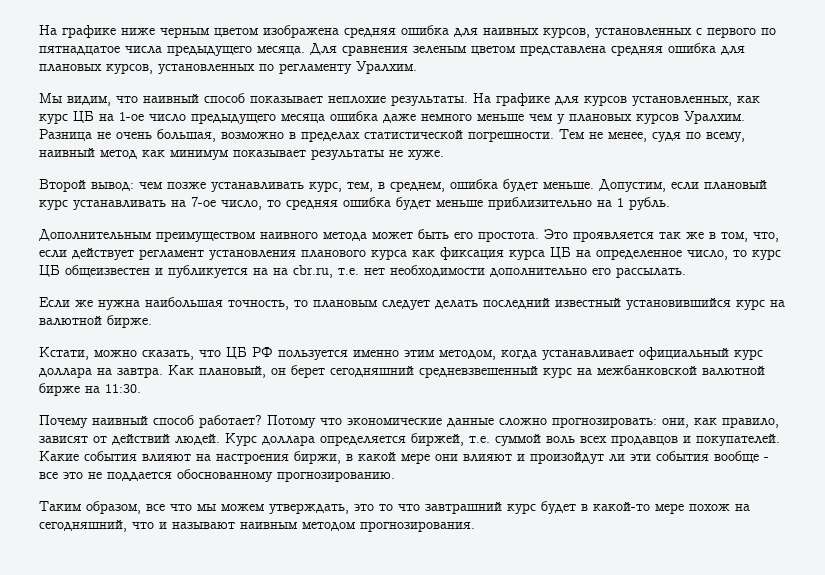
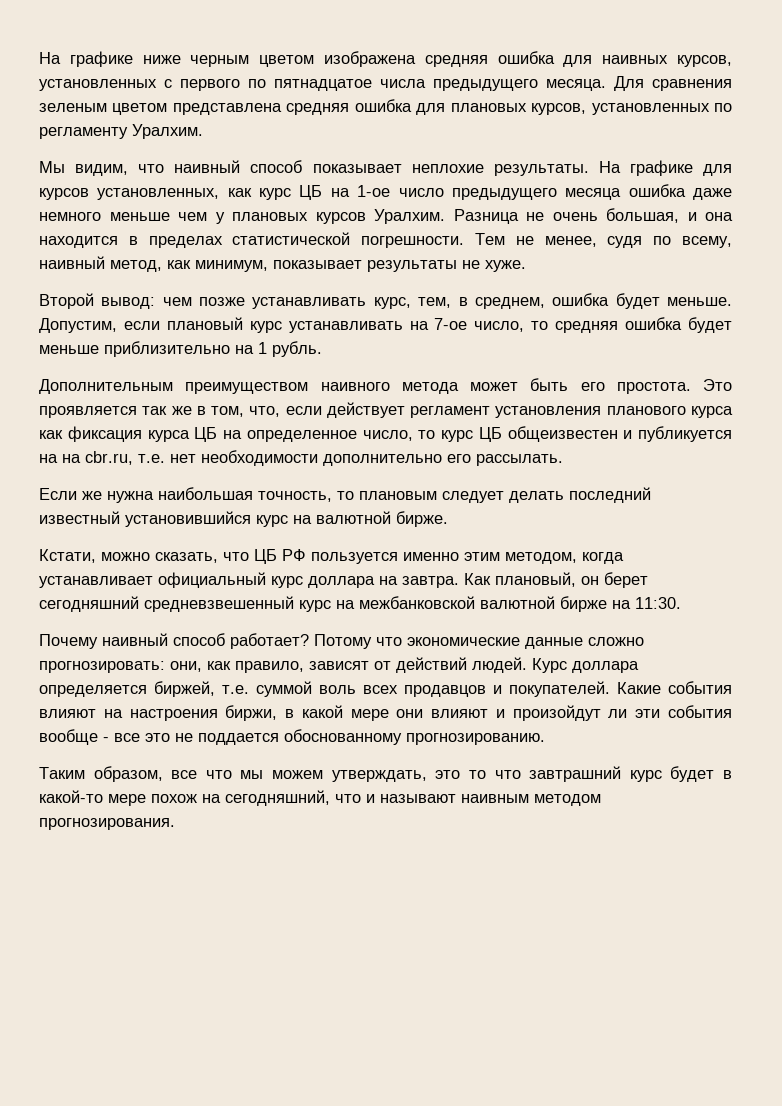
[221,132,284,139] возможно -> [687,212,733,221] [39,236,118,248] и она находится
[100,150,228,160] метод как минимум -> [110,260,268,272] метод, как минимум,

